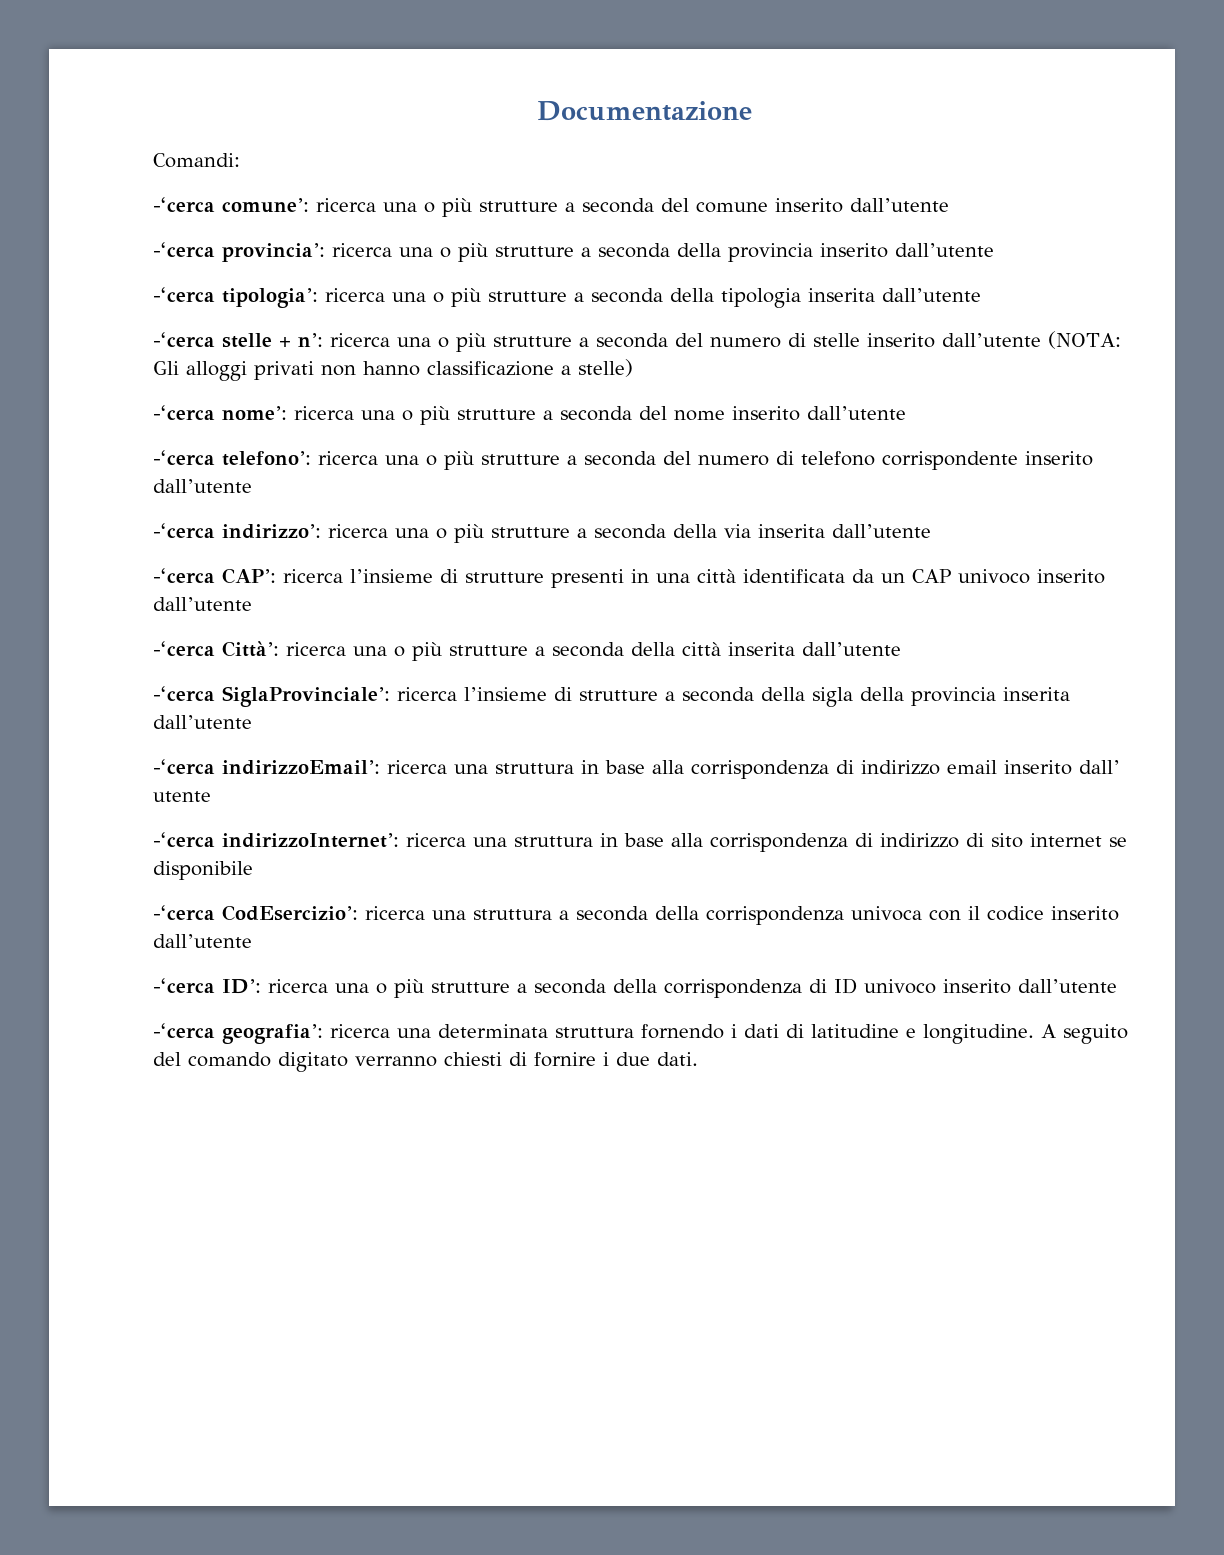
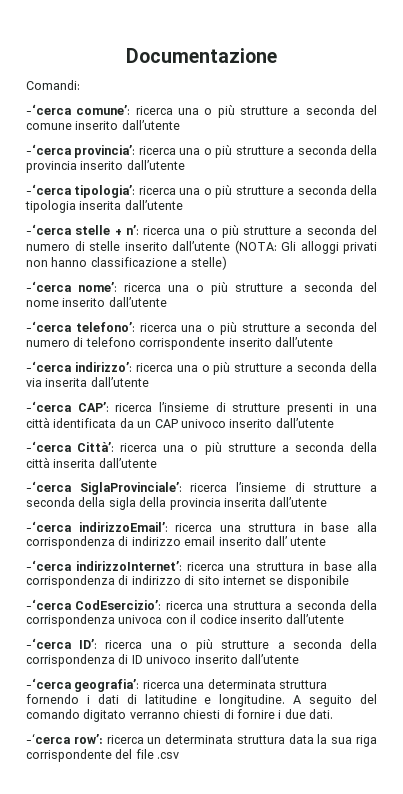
(698, 1059) none -> [26,733,377,747] [26,749,180,762] // -‘cerca row’: ricerca un determinata struttura data la sua riga corrispondente del file .csv

